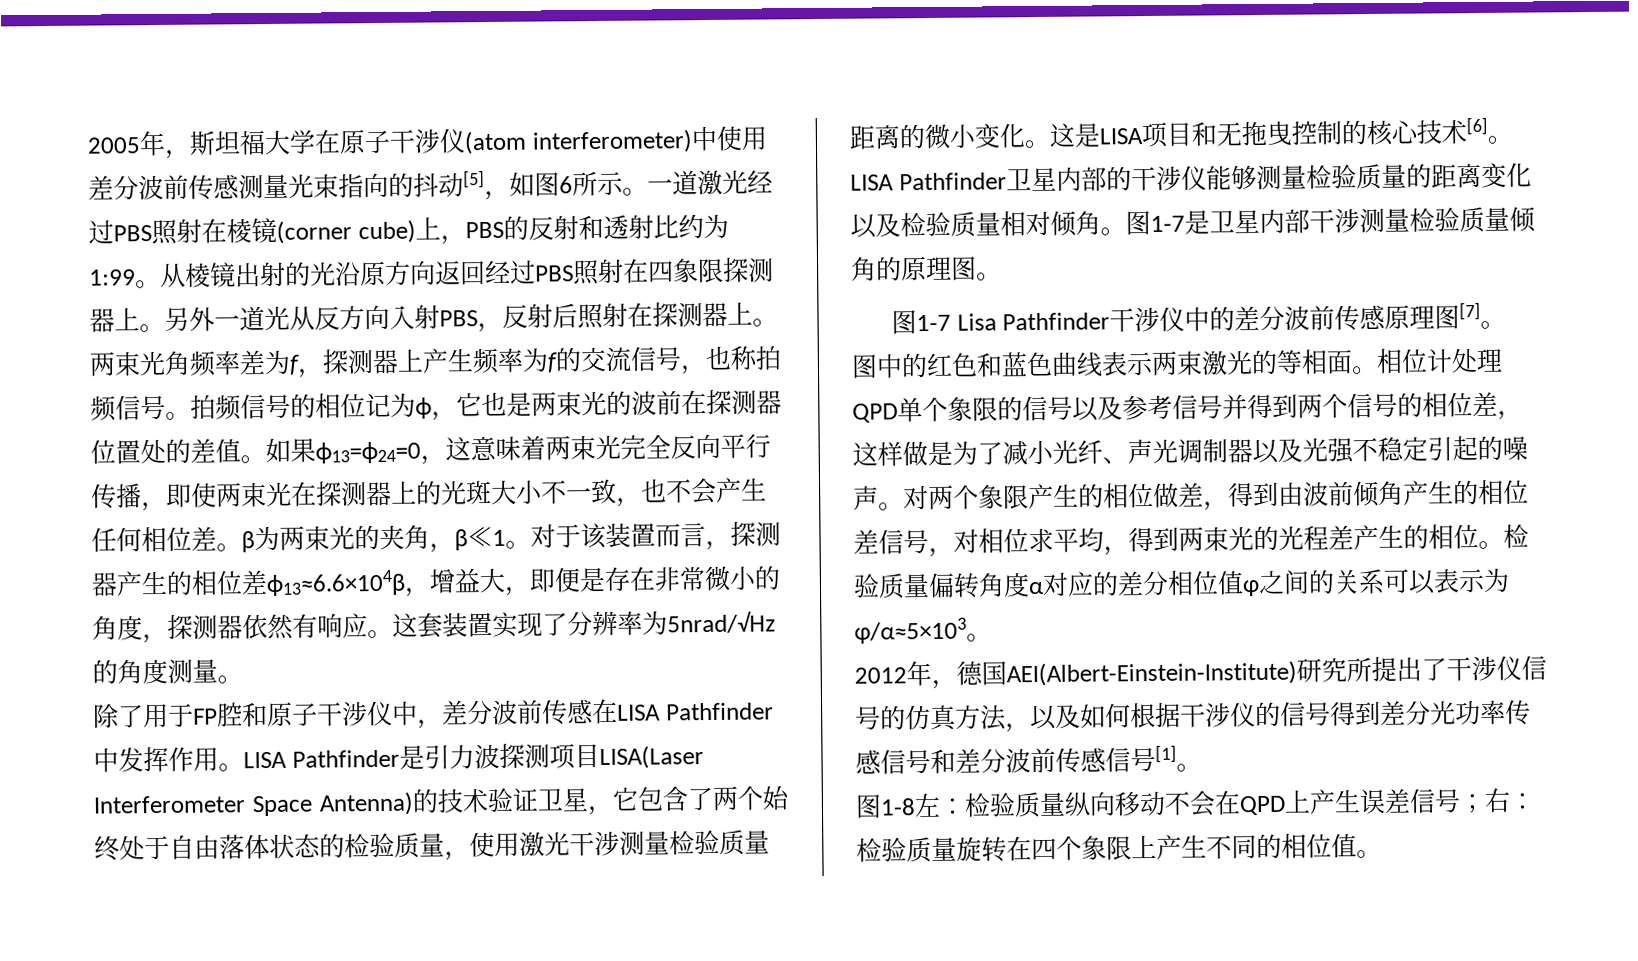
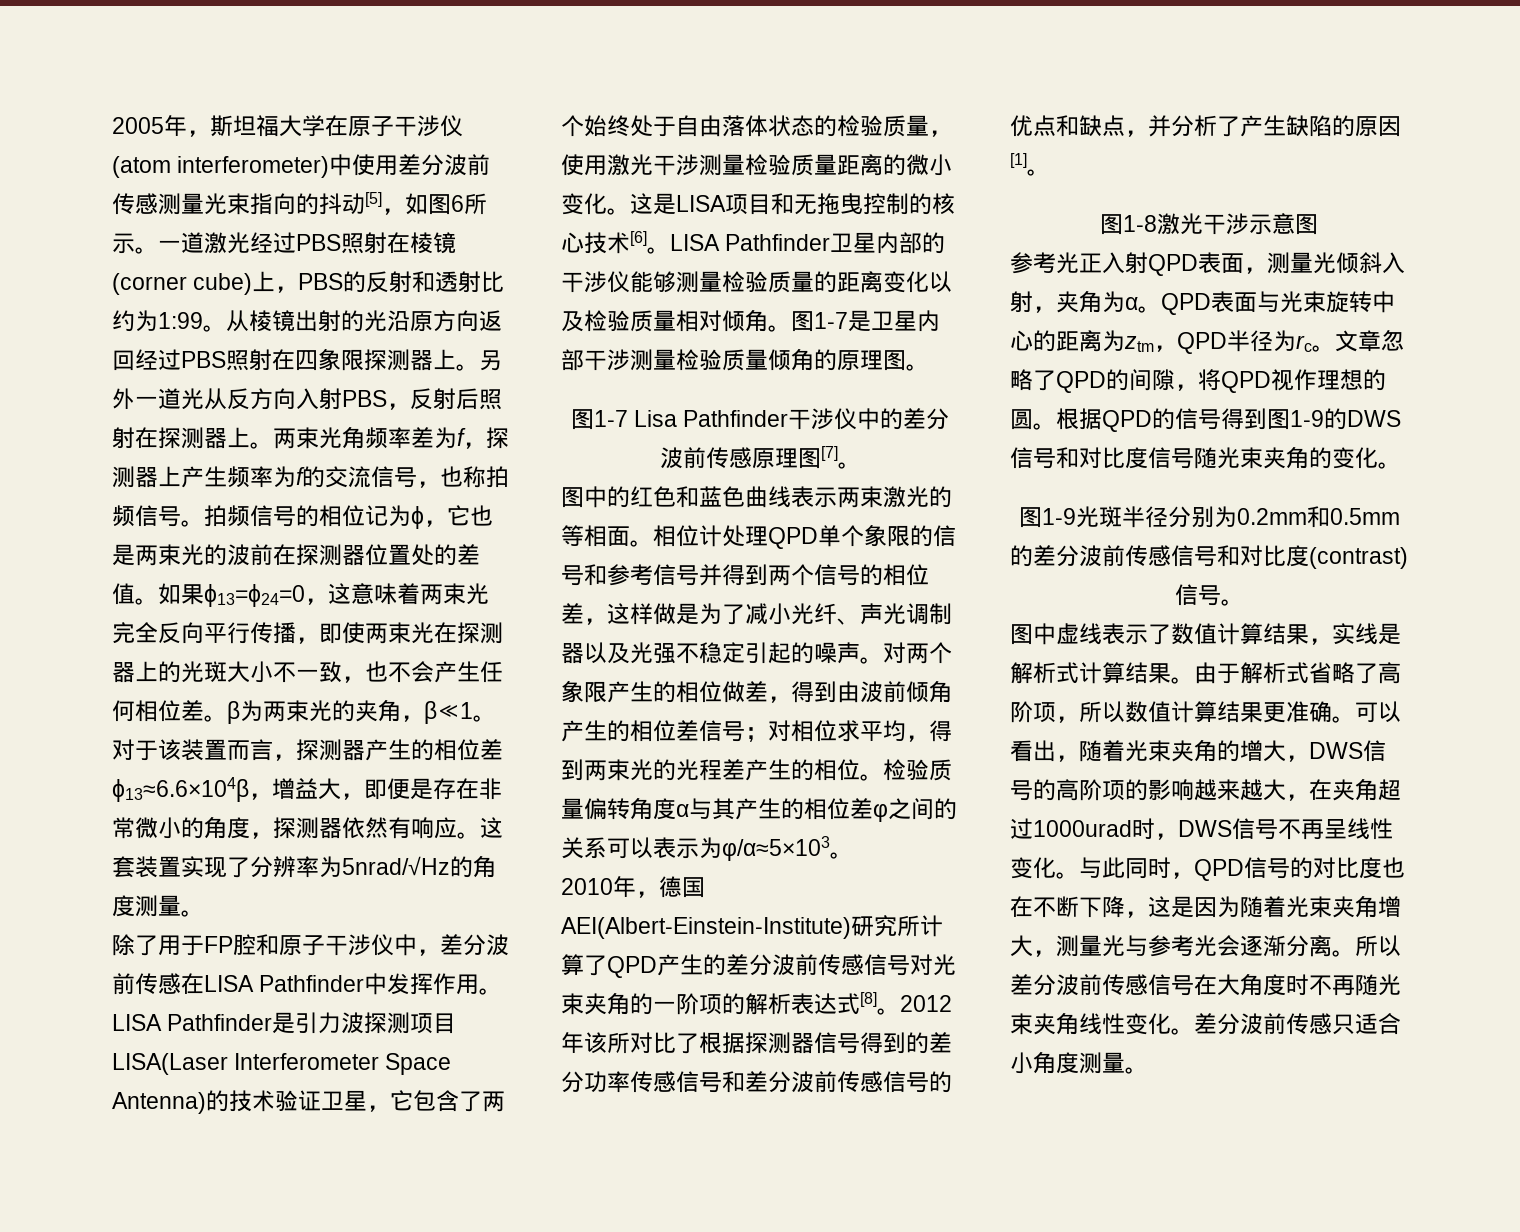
[1072,396,1123,422] 以及 -> [584,564,607,586] 和
[928,547,954,558] ， -> [745,727,768,742] ；
[1042,570,1244,597] 对应的差分相位值 -> [689,798,873,820] 与其产生的相位差
[854,667,907,684] 2012 -> [561,878,613,895] 2010
[1371,655,1547,682] [855,700,1456,733] 提出了干涉仪信号的仿真方法，以及如何根据干涉仪的信号得到差分光 -> [920,915,943,937] [561,954,956,978] [561,992,877,1015] [877,995,952,1015] [561,1032,952,1054] [561,1071,584,1093] 计算了QPD产生的差分波前传感信号对光束夹角的一阶项的解析表达式[8]。2012年该所对比了根据探测器信号得到的差分
[1155,744,1177,763] [1176,763,1202,772] [855,787,1536,819] [856,833,1357,863] [1]。 // 图1-8左：检验质量纵向移动不会在QPD上产生误差信号；右：检验质量旋转在四个象限上产生不同的相位值 -> [929,1071,952,1093] [1010,115,1401,137] [1010,153,1027,168] [1027,169,1050,176] [1100,213,1318,235] [1010,252,1405,276] [1010,290,1395,315] [1010,330,1404,354] [1010,369,1386,393] [1010,408,1401,432] [1010,446,1401,469] [1018,506,1400,528] [1010,545,1408,569] [1174,584,1244,606] [1010,623,1401,645] [1010,662,1401,684] [1010,701,1401,723] [1010,739,1386,762] [1010,778,1401,801] [1010,818,1393,840] [1010,857,1405,881] [1010,895,1401,918] [1010,935,1401,957] [1010,973,1401,996] [1010,1012,1401,1035] [1010,1051,1125,1074] 的优点和缺点，并分析了产生缺陷的原因[1]。 // 图1-8激光干涉示意图 // 参考光正入射QPD表面，测量光倾斜入射，夹角为α。QPD表面与光束旋转中心的距离为ztm，QPD半径为rc。文章忽略了QPD的间隙，将QPD视作理想的圆。根据QPD的信号得到图1-9的DWS信号和对比度信号随光束夹角的变化。 // 图1-9光斑半径分别为0.2mm和0.5mm的差分波前传感信号和对比度(contrast)信号。 // 图中虚线表示了数值计算结果，实线是解析式计算结果。由于解析式省略了高阶项，所以数值计算结果更准确。可以看出，随着光束夹角的增大，DWS信号的高阶项的影响越来越大，在夹角超过1000urad时，DWS信号不再呈线性变化。与此同时，QPD信号的对比度也在不断下降，这是因为随着光束夹角增大，测量光与参考光会逐渐分离。所以差分波前传感信号在大角度时不再随光束夹角线性变化。差分波前传感只适合小角度测量

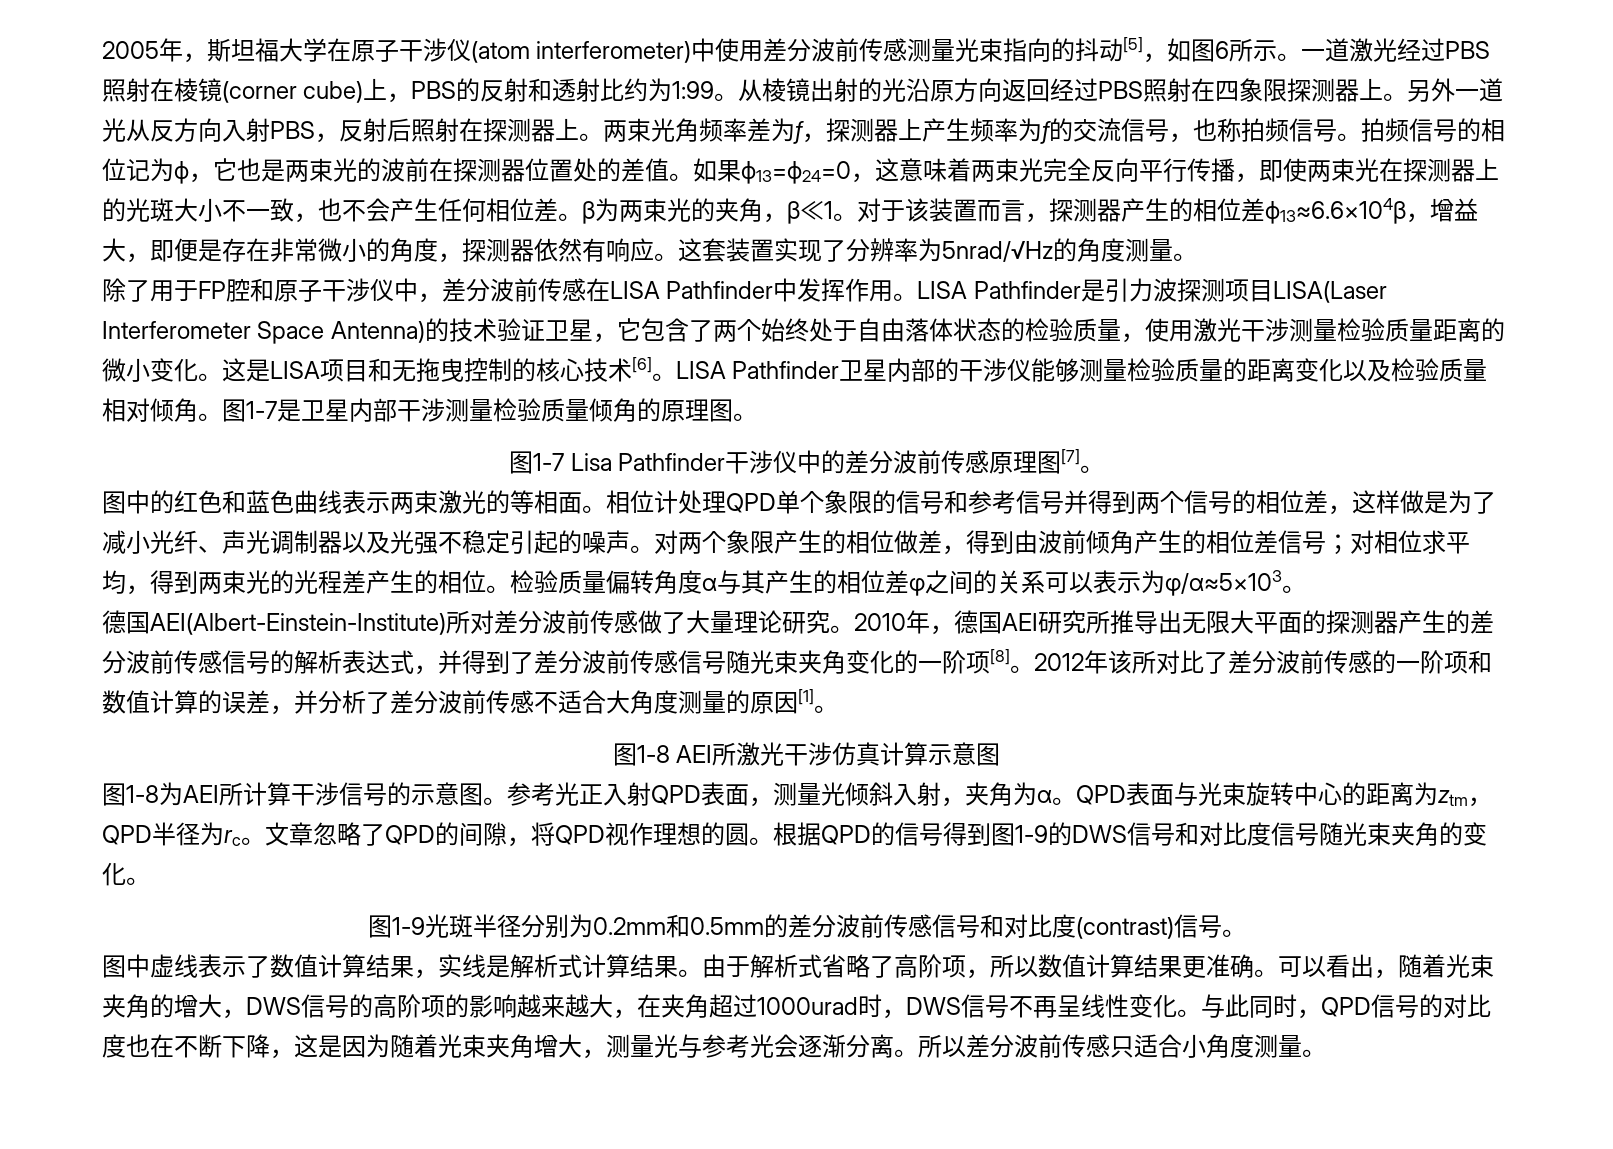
[561,876,705,898] [561,915,943,939] [561,954,657,978] 2010年，德国AEI(Albert-Einstein-Institute)研究所计算了QPD -> [102,610,1398,635] 德国AEI(Albert-Einstein-Institute)所对差分波前传感做了大量理论研究。2010年，德国AEI研究所推导出无限大平面的探测器
[910,954,956,976] [561,992,860,1015] 对光束夹角的一阶项的解析表达式 -> [270,650,990,675] 的解析表达式，并得到了差分波前传感信号随光束夹角变化的一阶项
[699,1032,952,1054] [561,1071,952,1093] [1010,115,1332,137] 根据探测器信号得到的差分功率传感信号和差分波前传感信号的优点和缺点，并分析了产生缺陷 -> [1228,650,1492,674] [102,690,726,715] 差分波前传感的一阶项和数值计算的误差，并分析了差分波前传感不适合大角度测量
[1157,213,1249,235] 激光干涉 -> [676,742,929,766] AEI所激光干涉仿真计算
(1318, 224) none -> [102,782,507,806] 图1-8为AEI所计算干涉信号的示意图。
[1148,973,1401,996] [1010,1012,1332,1035] 信号在大角度时不再随光束夹角线性变化。差分波前传感 -> (1110, 1045) none

